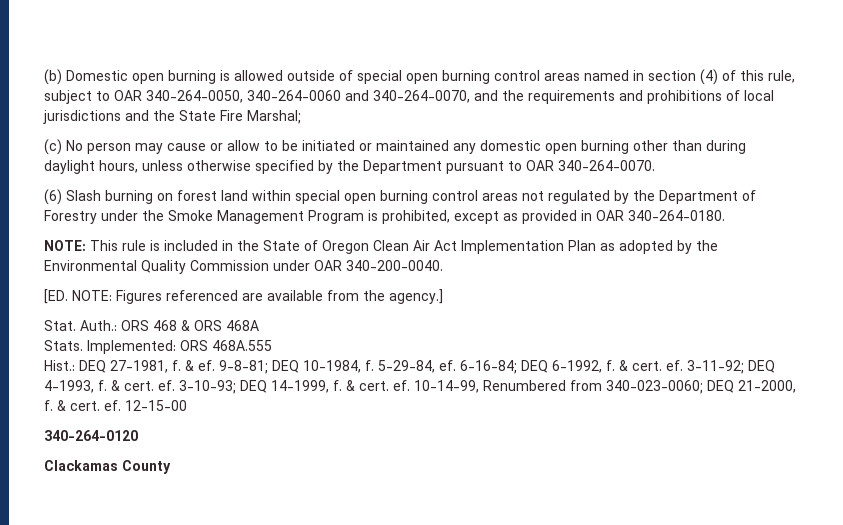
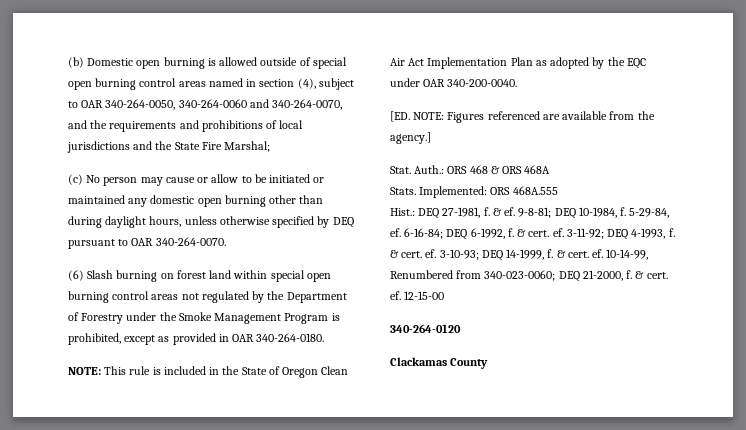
[700,69,795,85] (4) of this rule, -> [297,78,316,89] (4),
[337,160,442,174] the Department -> [332,217,354,228] DEQ
[44,260,269,274] Environmental Quality Commission -> [626,58,646,69] EQC

